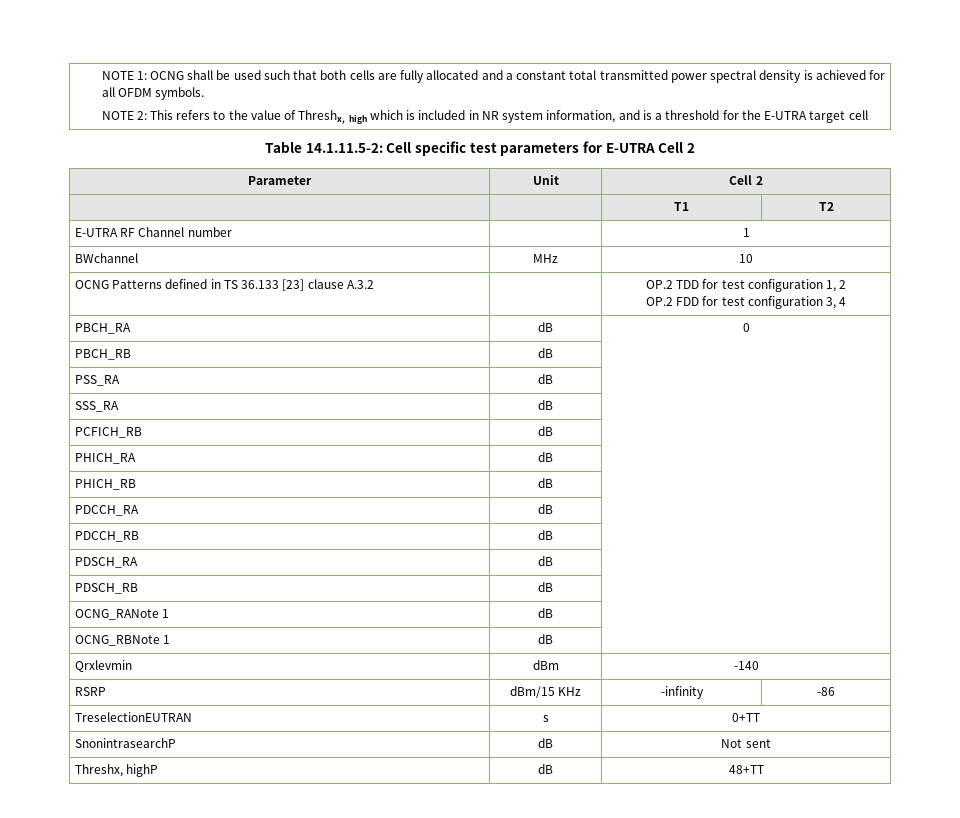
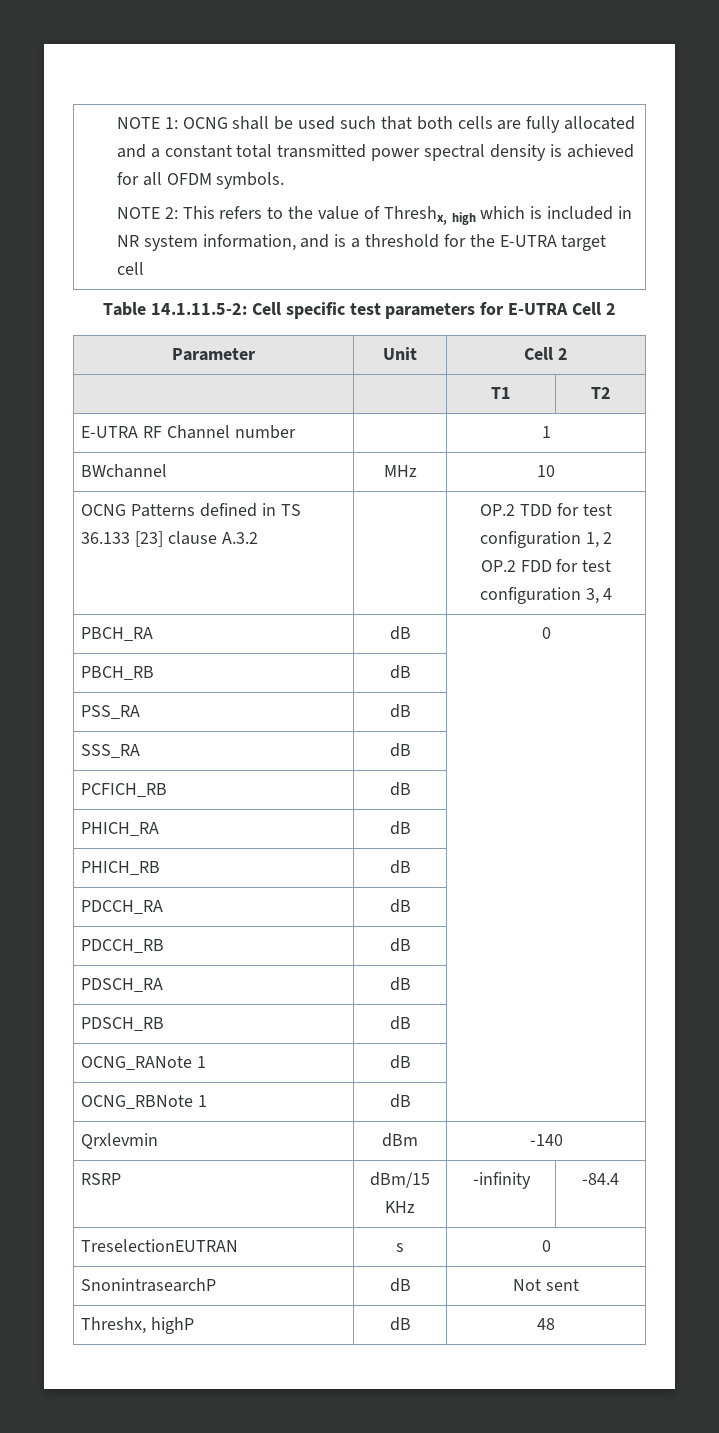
[817,687,835,696] -86 -> [582,1173,619,1185] -84.4
[732,713,760,722] 0+TT -> [541,1240,551,1252] 0
[728,765,764,774] 48+TT -> [537,1318,555,1330] 48

